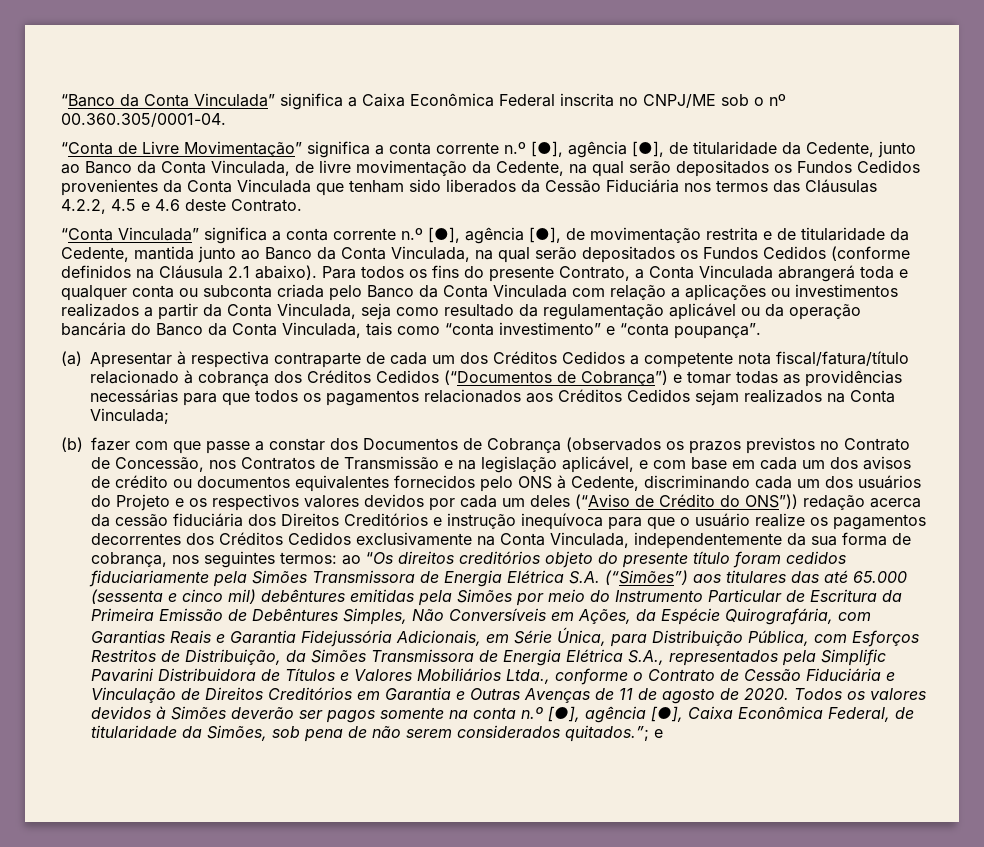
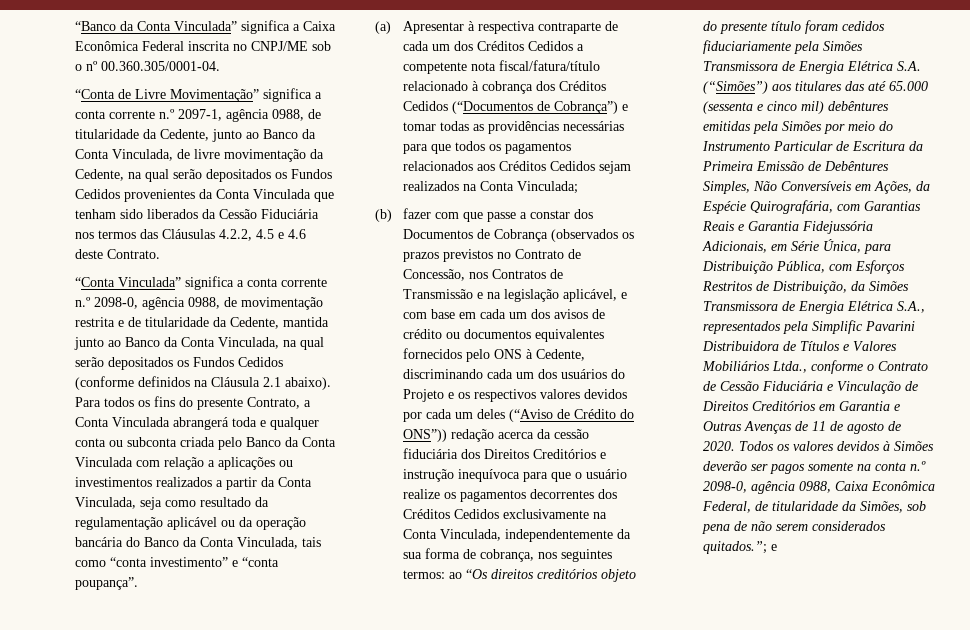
[531,141,664,158] [●], agência [●], -> [178,109,304,122] 2097-1, agência 0988,
[428,227,561,244] [●], agência [●], -> [94,297,220,310] 2098-0, agência 0988,
[548,706,683,723] [●], agência [●], -> [702,481,831,494] 2098-0, agência 0988,

